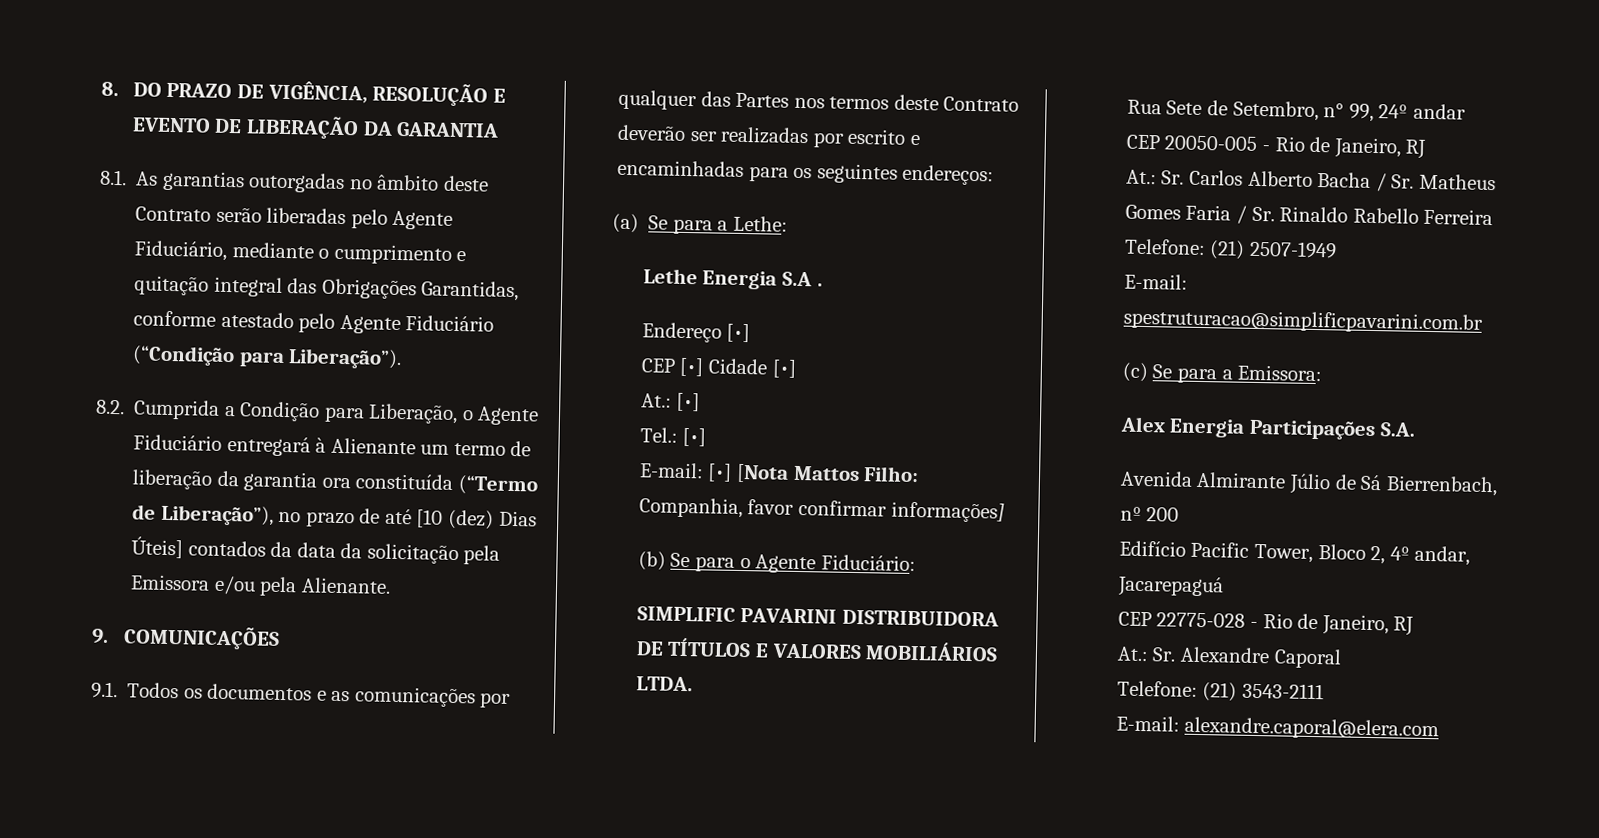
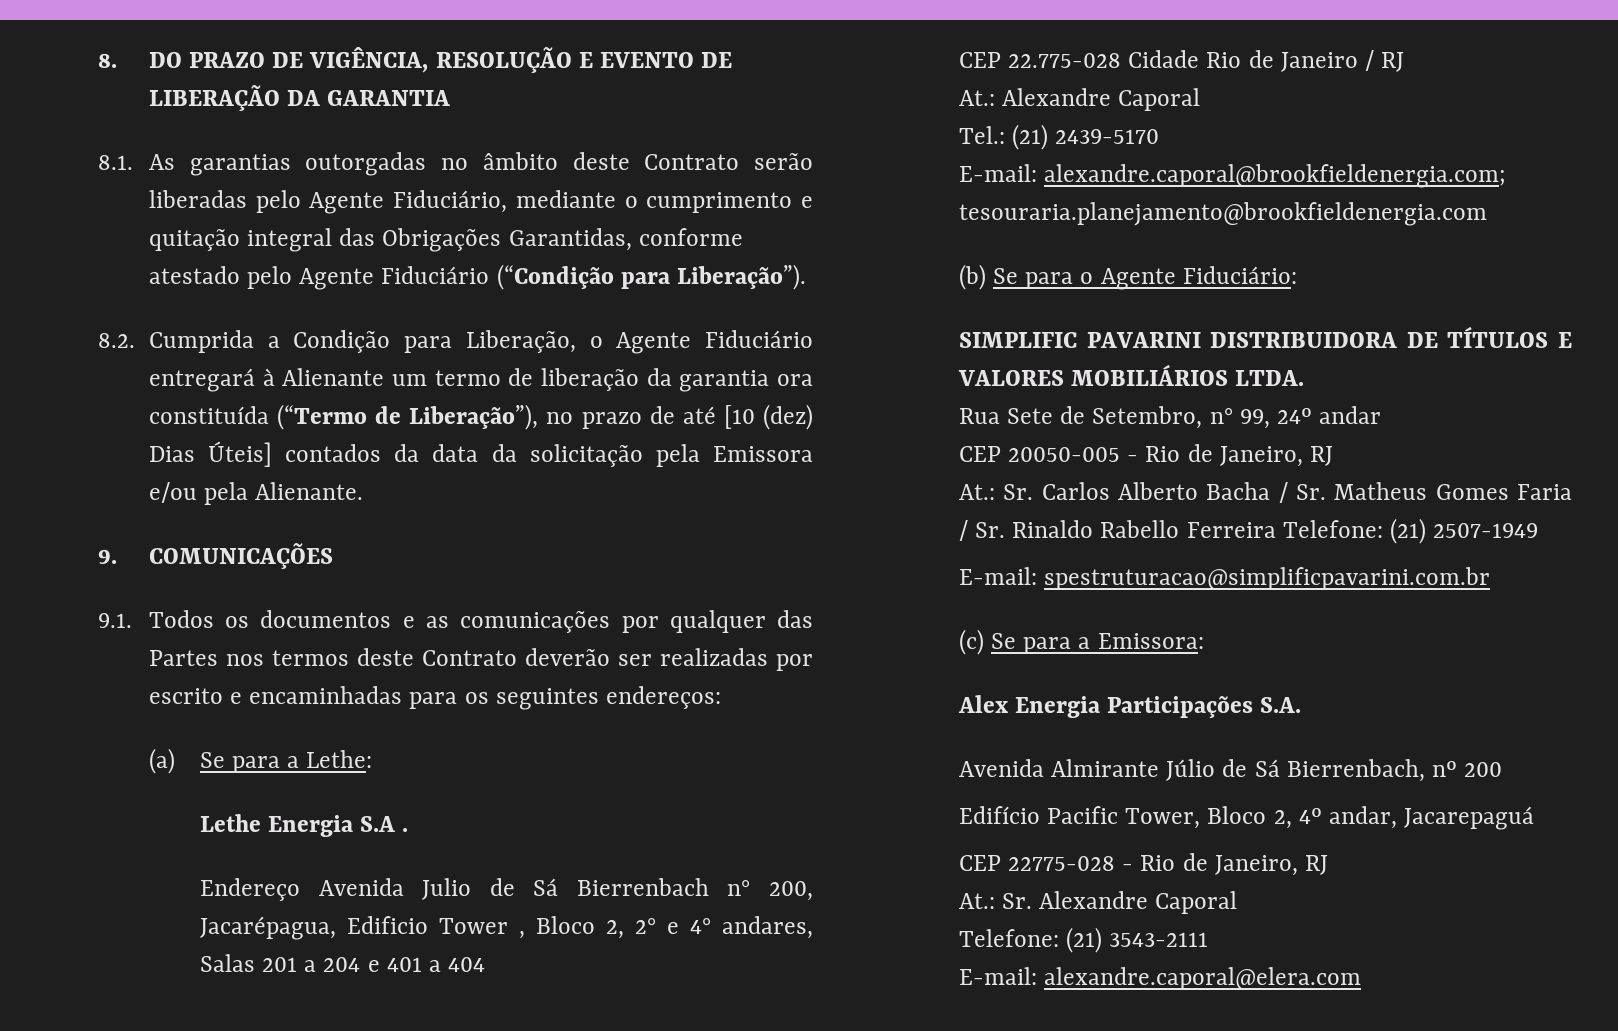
[726,323,751,343] [640,357,797,378] [640,392,701,412] [•] // CEP [•] Cidade [•] // At.: [•] -> [318,878,813,901] [199,916,814,940] [199,954,486,972] [958,50,1405,72] [958,88,1201,111] Avenida Julio de Sá Bierrenbach n° 200, Jacarépagua, Edificio Tower , Bloco 2, 2° e 4° andares, Salas 201 a 204 e 401 a 404 // CEP 22.775-028 Cidade Rio de Janeiro / RJ // At.: Alexandre Caporal
[682,427,707,447] [638,462,920,483] [638,497,1005,523] [•] // E-mail: [•] [Nota Mattos Filho: Companhia, favor confirmar informações] -> [1012,124,1160,150] [958,164,1507,188] [958,202,1487,226] (21) 2439-5170 // E-mail: alexandre.caporal@brookfieldenergia.com; tesouraria.planejamento@brookfieldenergia.com

